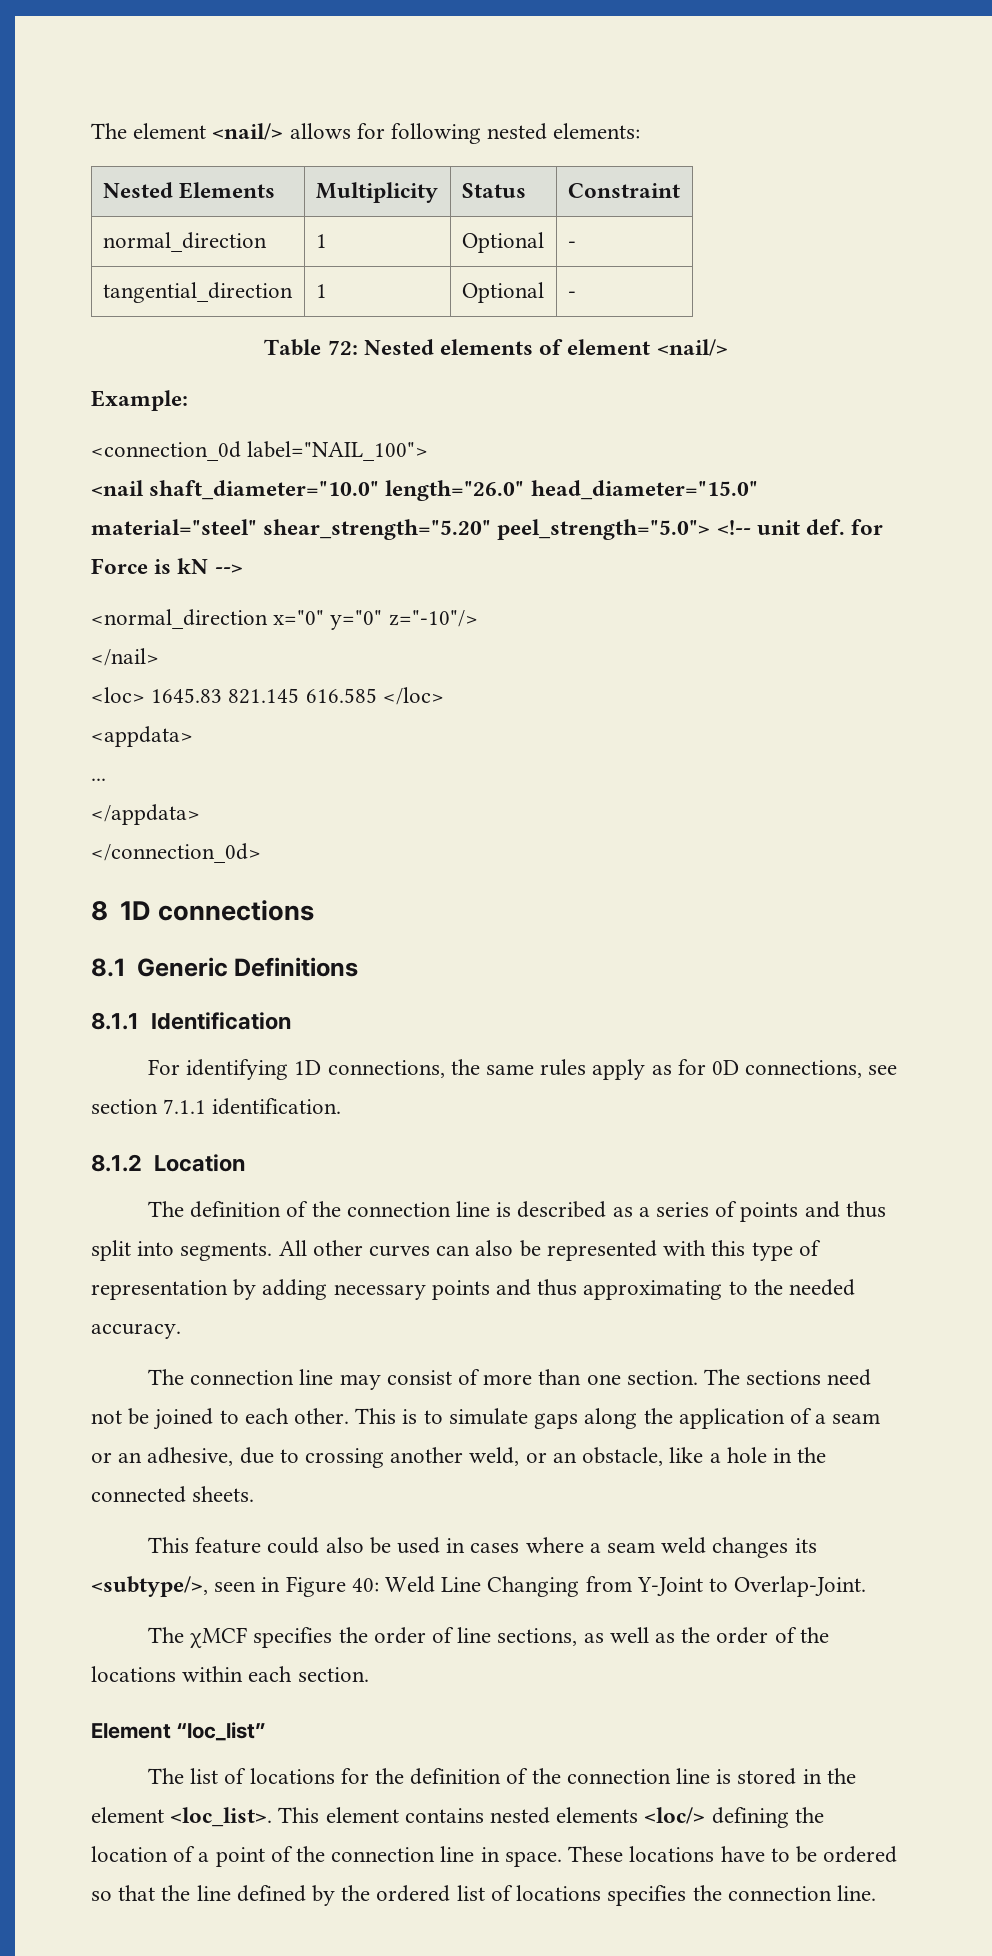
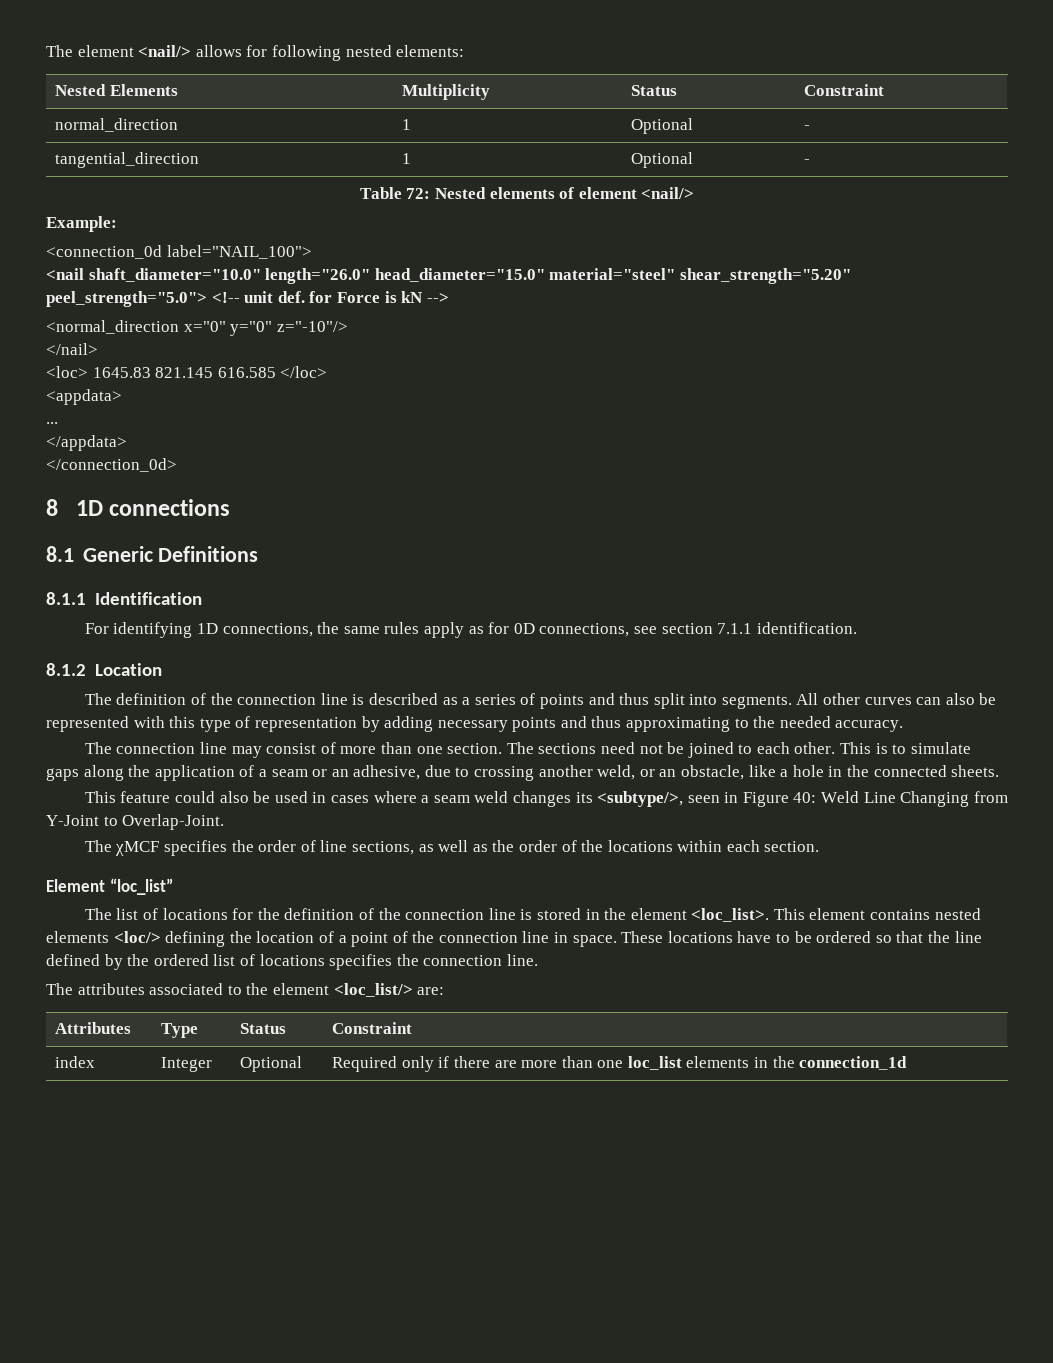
(876, 1893) none -> [46,983,445,997] [55,1022,132,1034] [161,1023,199,1038] [240,1023,287,1034] [332,1022,413,1034] [55,1056,96,1068] [161,1057,213,1072] [240,1056,303,1072] [332,1056,908,1072] // The attributes associated to the element <loc_list/> are: // Attributes | Type | Status | Constraint // index | Integer | Optional | Required only if there are more than one loc_list elements in the connection_1d

